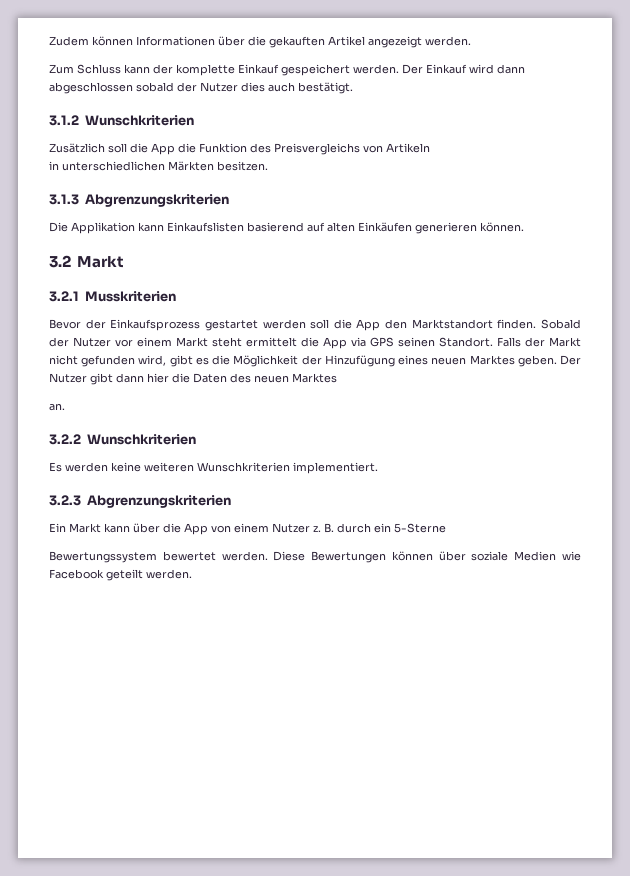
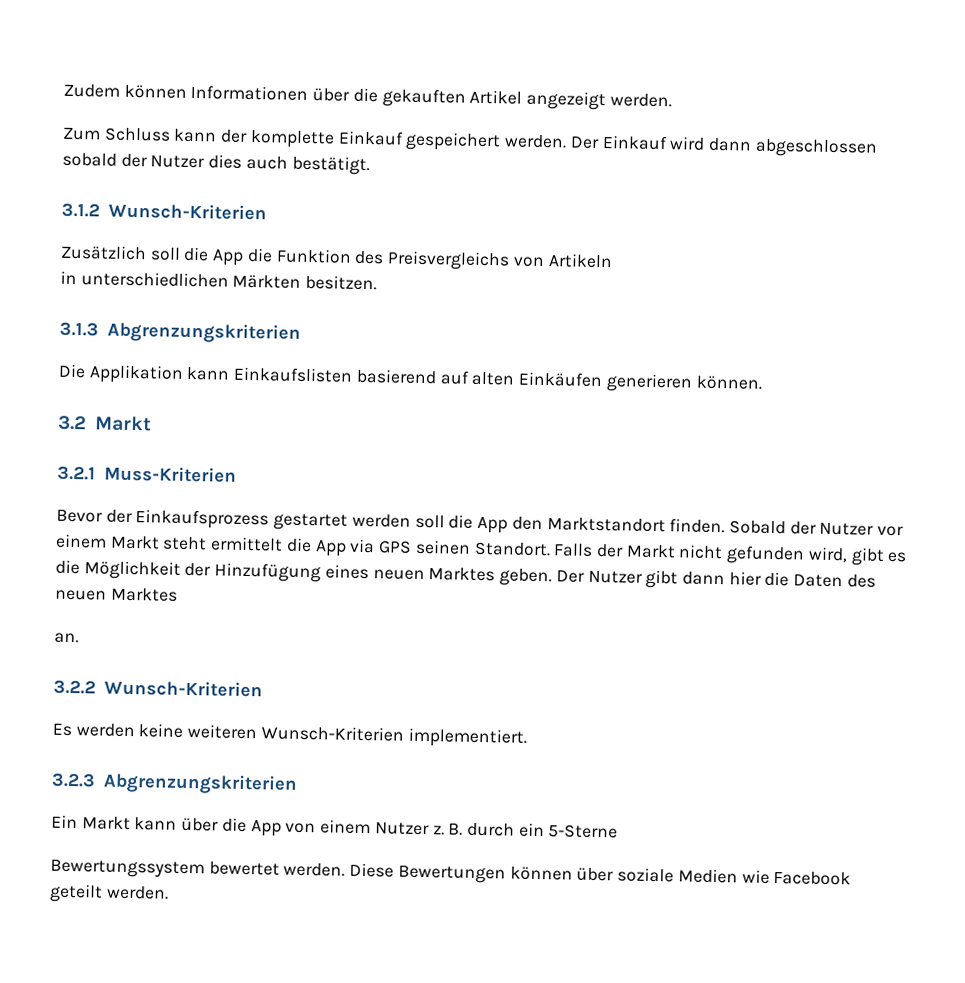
[84,115,194,126] Wunschkriterien -> [107,202,267,221] Wunsch-Kriterien
[84,291,176,302] Musskriterien -> [103,465,237,483] Muss-Kriterien
[86,434,196,445] Wunschkriterien -> [103,679,263,698] Wunsch-Kriterien
[197,462,290,472] Wunschkriterien -> [260,725,404,742] Wunsch-Kriterien

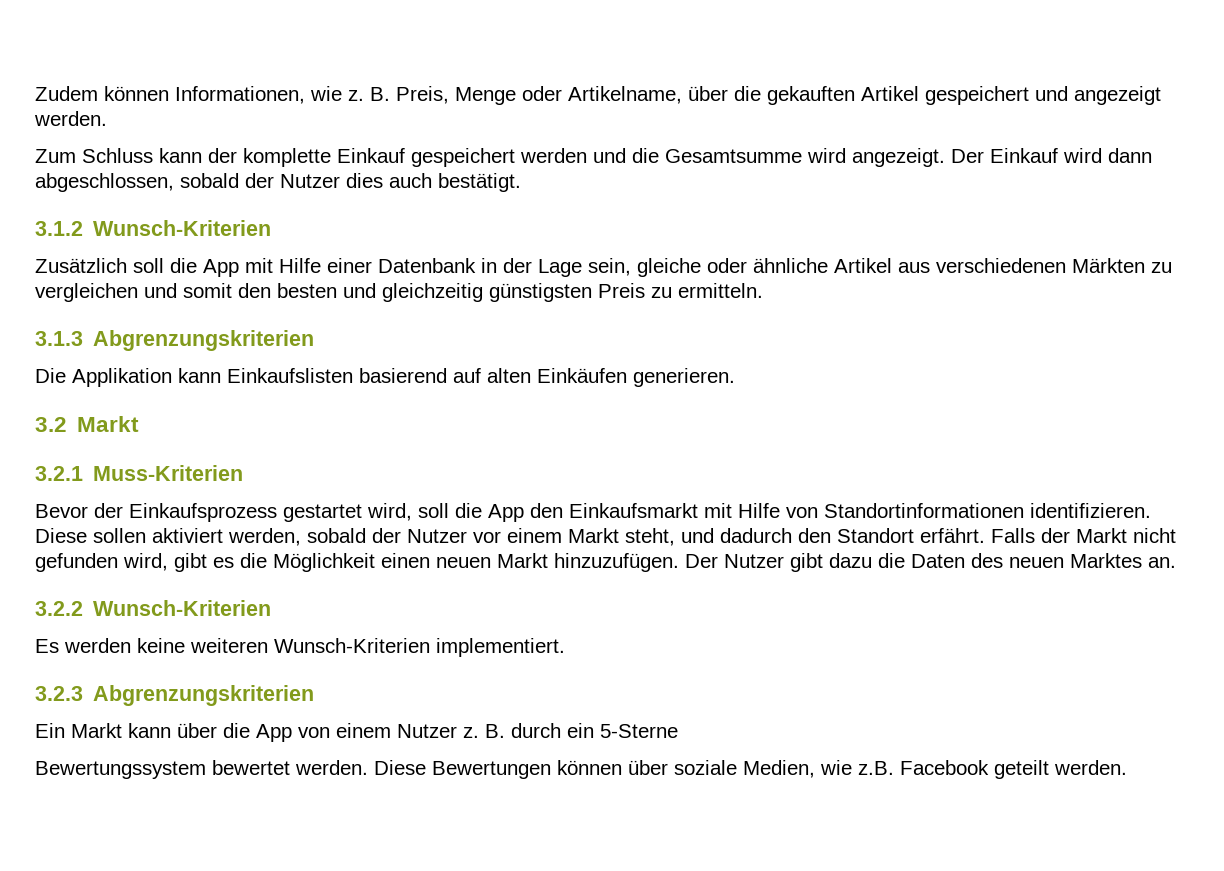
[190,84,309,101] Informationen -> [175,86,682,105] Informationen, wie z. B. Preis, Menge oder Artikelname,
(523, 97) none -> [925,86,1068,105] gespeichert und
[504,134,568,149] werden. -> [520,148,945,167] werden und die Gesamtsumme wird angezeigt.
[754,138,878,158] abgeschlossen -> [35,173,174,192] abgeschlossen,
[246,247,613,271] [60,270,378,291] die Funktion des Preisvergleichs von Artikeln // in unterschiedlichen Märkten besitzen. -> [245,258,1172,277] [35,283,763,302] mit Hilfe einer Datenbank in der Lage sein, gleiche oder ähnliche Artikel aus verschiedenen Märkten zu vergleichen und somit den besten und gleichzeitig günstigsten Preis zu ermitteln.
[605,373,763,393] generieren können. -> [633,368,735,387] generieren.
[351,513,411,528] werden -> [367,503,412,521] wird,
[546,517,786,535] Marktstandort finden. Sobald -> [569,503,1151,518] [35,528,366,546] Einkaufsmarkt mit Hilfe von Standortinformationen identifizieren. Diese sollen aktiviert werden, sobald
[162,536,551,557] steht ermittelt die App via GPS seinen Standort. -> [625,528,985,546] steht, und dadurch den Standort erfährt.
[184,562,553,587] der Hinzufügung eines neuen Marktes geben. -> [381,553,679,572] einen neuen Markt hinzuzufügen.
[681,571,762,586] dann hier -> [829,553,872,568] dazu
(178, 594) // -> (1142, 560) none
[677,868,770,884] Medien wie -> [743,760,894,778] Medien, wie z.B.

